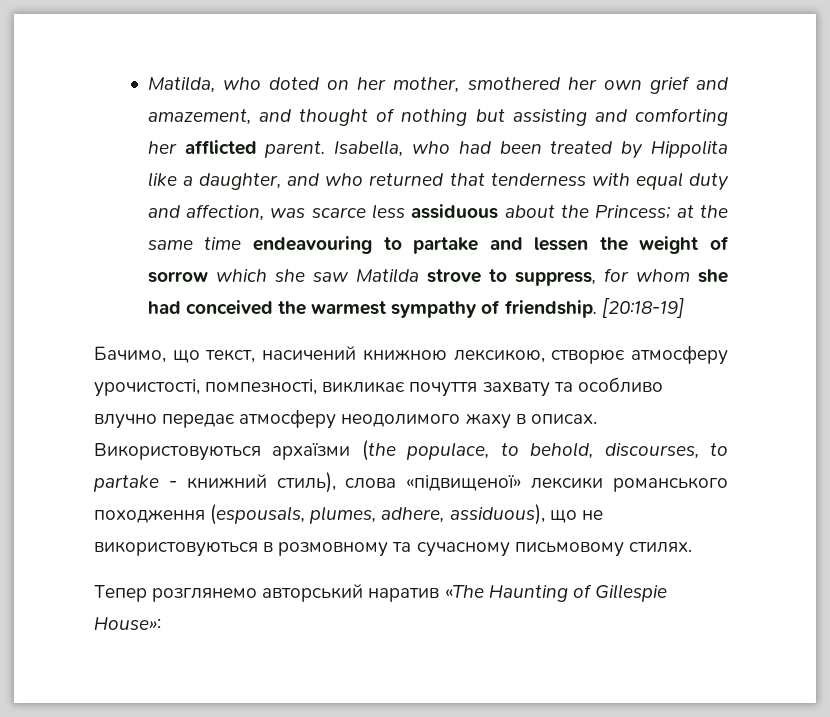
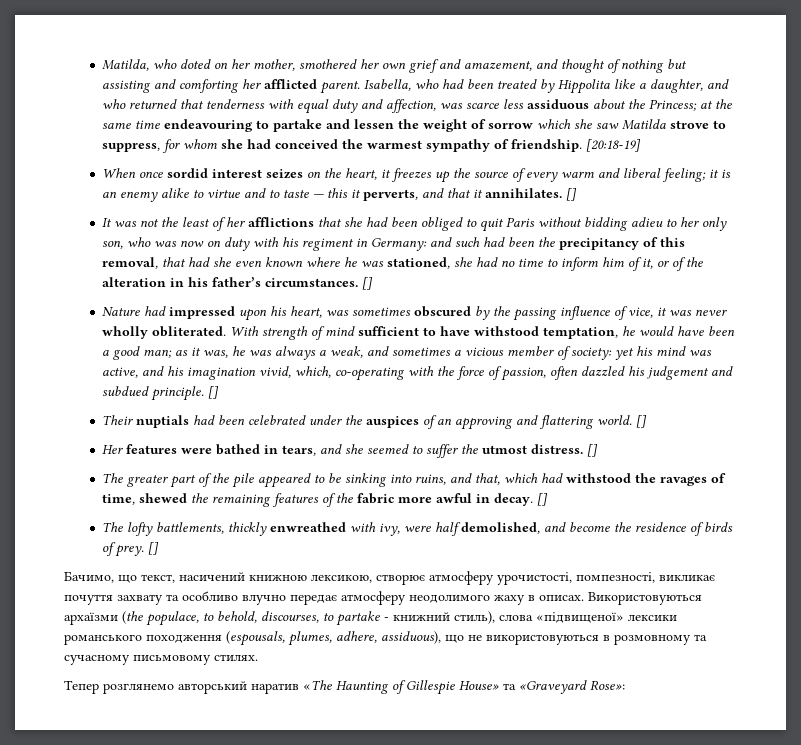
(684, 308) none -> [102,168,732,183] [102,188,578,202] [102,217,728,232] [102,237,686,251] [102,257,704,271] [102,277,374,290] [102,306,728,321] [102,326,736,340] [102,346,713,360] [102,366,734,381] [102,386,220,401] [102,415,648,430] [102,444,599,458] [102,473,727,488] [102,493,549,507] [102,522,734,536] [102,542,160,557] // When once sordid interest seizes on the heart, it freezes up the source of every warm and liberal feeling; it is an enemy alike to virtue and to taste — this it perverts, and that it annihilates. [] // It was not the least of her afflictions that she had been obliged to quit Paris without bidding adieu to her only son, who was now on duty with his regiment in Germany: and such had been the precipitancy of this removal, that had she even known where he was stationed, she had no time to inform him of it, or of the alteration in his father’s circumstances. [] // Nature had impressed upon his heart, was sometimes obscured by the passing influence of vice, it was never wholly obliterated. With strength of mind sufficient to have withstood temptation, he would have been a good man; as it was, he was always a weak, and sometimes a vicious member of society: yet his mind was active, and his imagination vivid, which, co-operating with the force of passion, often dazzled his judgement and subdued principle. [] // Тheir nuptials had been celebrated under the auspices of an approving and flattering world. [] // Her features were bathed in tears, and she seemed to suffer the utmost distress. [] // The greater part of the pile appeared to be sinking into ruins, and that, which had withstood the ravages of time, shewed the remaining features of the fabric more awful in decay. [] // The lofty battlements, thickly enwreathed with ivy, were half demolished, and become the residence of birds of prey. []
[94,617,161,630] House»: -> [459,680,625,694] House» та «Graveyard Rose»:

